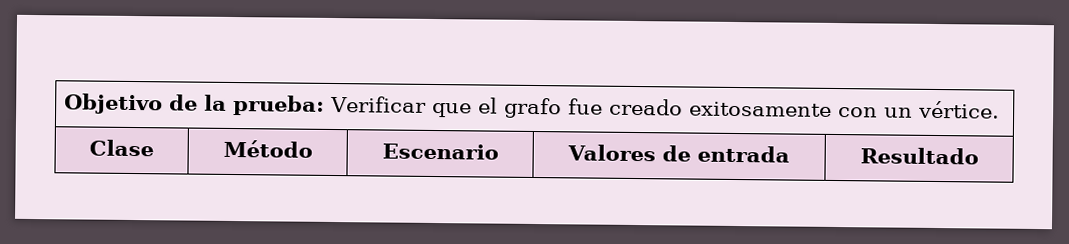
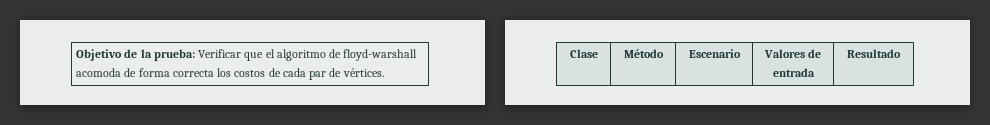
[504,97,1001,119] grafo fue creado exitosamente con un vértice. -> [276,49,418,61] [76,68,384,80] algoritmo de floyd-warshall acomoda de forma correcta los costos de cada par de vértices.

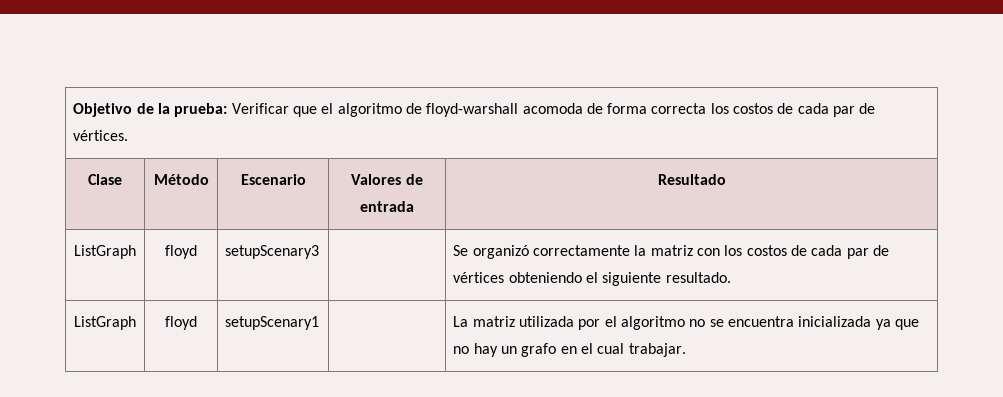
(901, 53) none -> [74,245,136,259] [165,245,197,259] [225,245,320,259] [453,245,889,259] [453,272,731,286] [74,316,136,330] [165,316,197,330] [225,316,320,330] [453,316,919,330] [453,343,686,357] // ListGraph | floyd | setupScenary3 | | Se organizó correctamente la matriz con los costos de cada par de vértices obteniendo el siguiente resultado. // ListGraph | floyd | setupScenary1 | | La matriz utilizada por el algoritmo no se encuentra inicializada ya que no hay un grafo en el cual trabajar.

